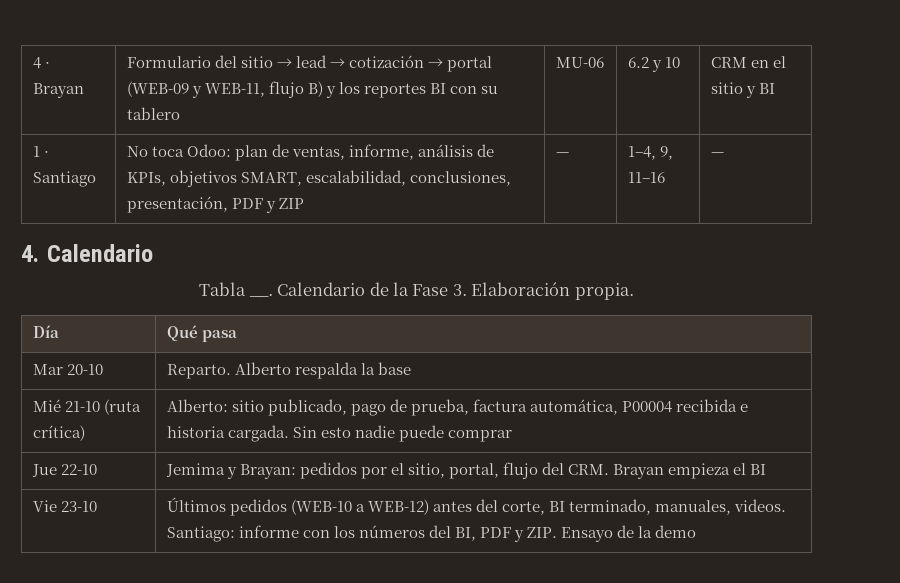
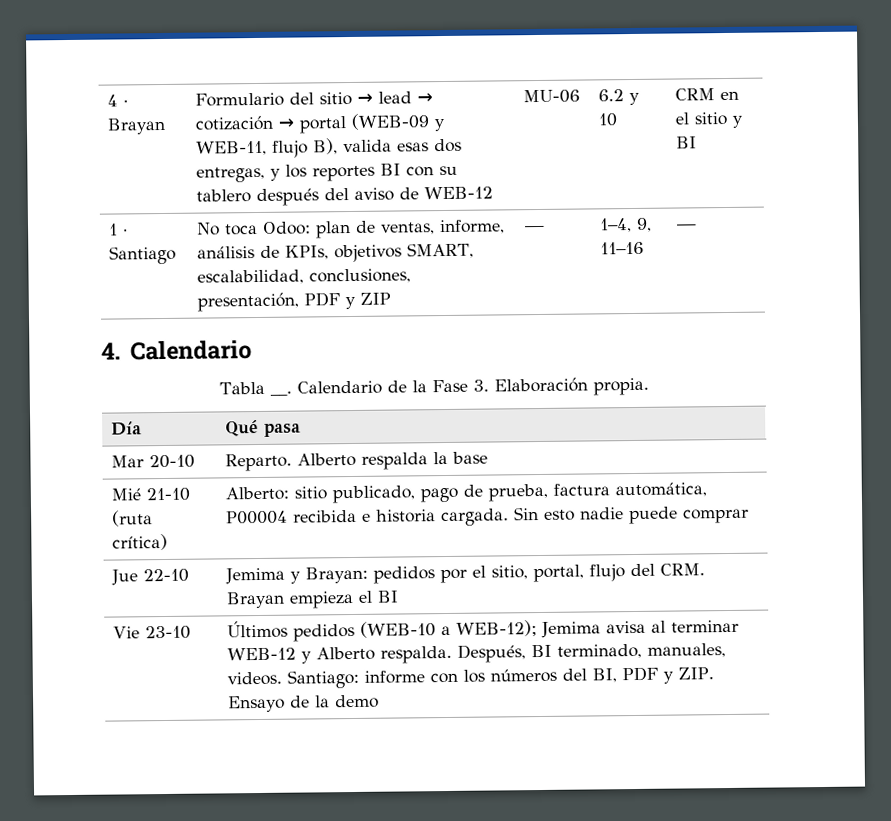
[307,81,323,97] B) -> [313,138,463,155] [196,166,266,183] B), valida esas dos entregas,
(180, 113) none -> [256,186,494,206] después del aviso de WEB-12
[367,499,546,515] WEB-12) antes del corte, -> [456,619,740,638] [227,644,527,664] WEB-12); Jemima avisa al terminar WEB-12 y Alberto respalda. Después,

